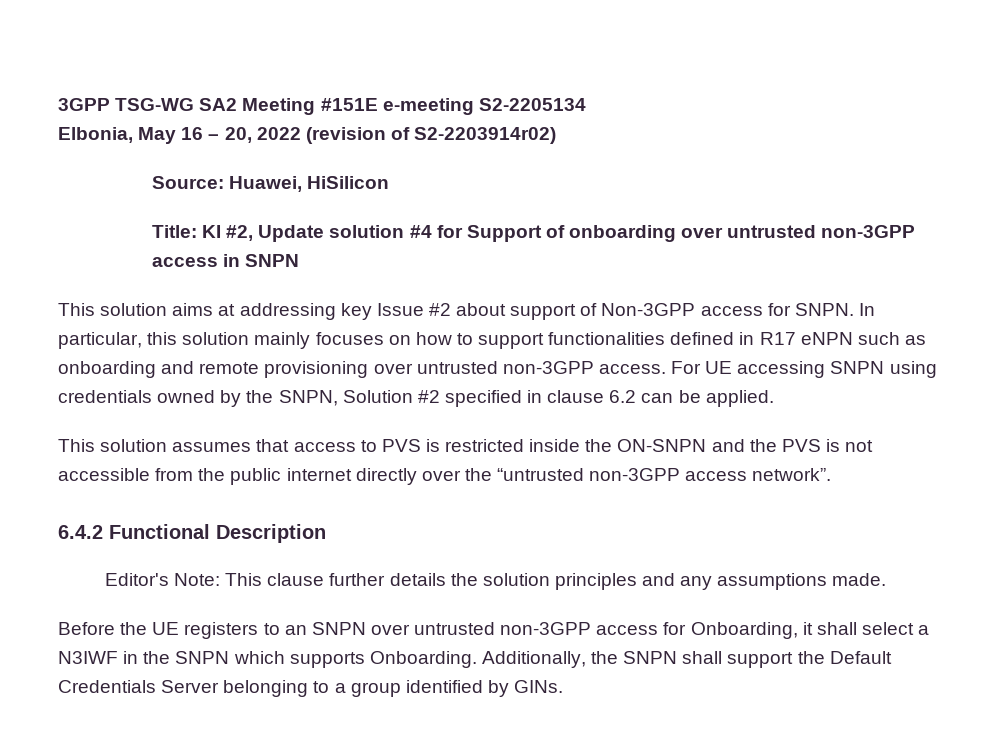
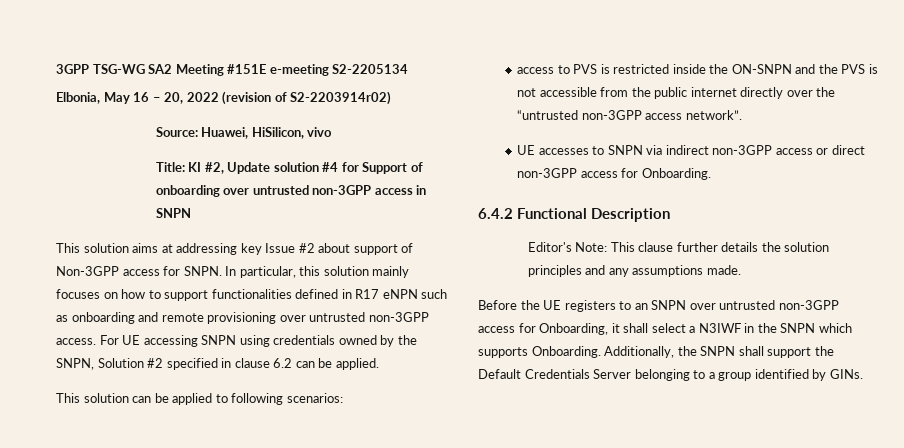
[307,176,390,189] HiSilicon -> [251,127,333,139] HiSilicon, vivo
[172,439,290,452] assumes that -> [132,393,343,405] can be applied to following scenarios: //
(832, 474) none -> [517,145,865,155] [517,168,711,180] // UE accesses to SNPN via indirect non-3GPP access or direct non-3GPP access for Onboarding.

